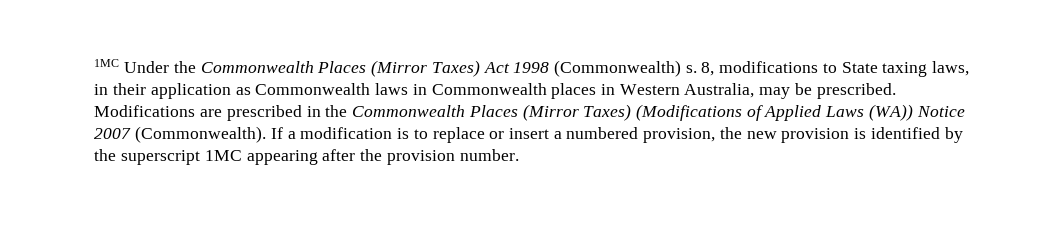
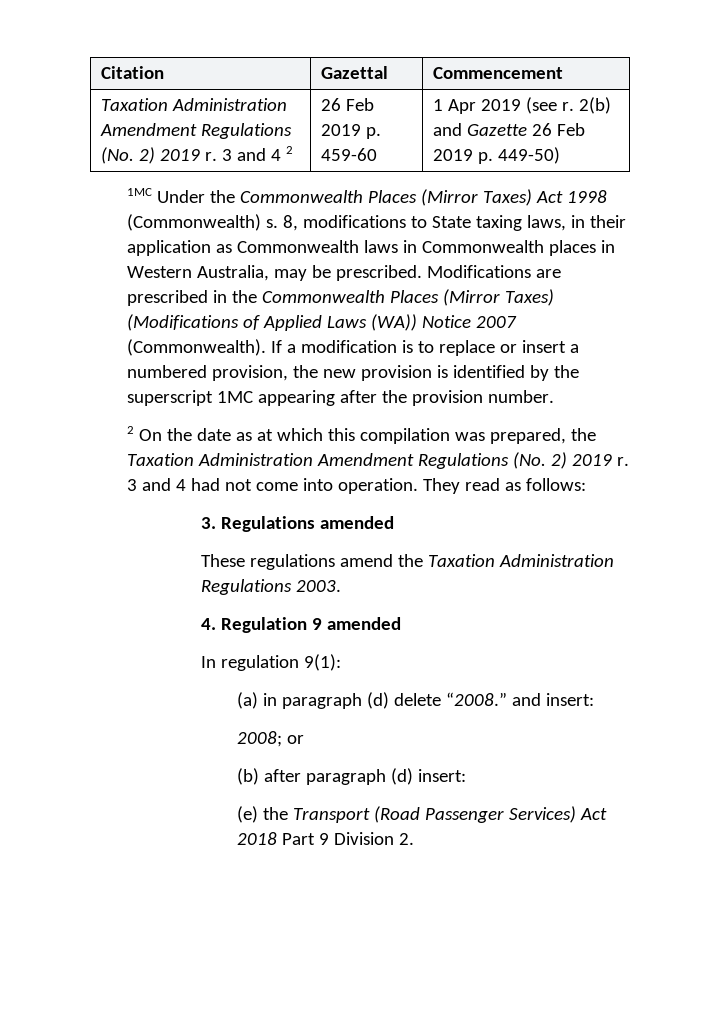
(94, 63) none -> [101,66,165,79] [321,66,389,79] [433,67,564,79] [101,98,288,111] [100,123,293,139] [101,146,294,164] [321,98,375,111] [321,124,382,139] [321,148,378,161] [433,97,612,114] [433,123,586,136] [433,147,561,164] Citation | Gazettal | Commencement // Taxation Administration Amendment Regulations (No. 2) 2019 r. 3 and 4 2 | 26 Feb 2019 p. 459-60 | 1 Apr 2019 (see r. 2(b) and Gazette 26 Feb 2019 p. 449-50) //
(519, 155) none -> [126,426,596,444] [126,452,629,469] [126,478,586,494] [200,516,394,532] [200,554,614,570] [200,579,341,595] [200,617,401,633] [200,654,341,671] [237,692,595,709] [237,731,305,747] [237,768,467,785] [237,806,608,823] [237,832,415,845] // 2 On the date as at which this compilation was prepared, the Taxation Administration Amendment Regulations (No. 2) 2019 r. 3 and 4 had not come into operation. They read as follows: // 3. Regulations amended // These regulations amend the Taxation Administration Regulations 2003. // 4. Regulation 9 amended // In regulation 9(1): // (a) in paragraph (d) delete “2008.” and insert: // 2008; or // (b) after paragraph (d) insert: // (e) the Transport (Road Passenger Services) Act 2018 Part 9 Division 2.

